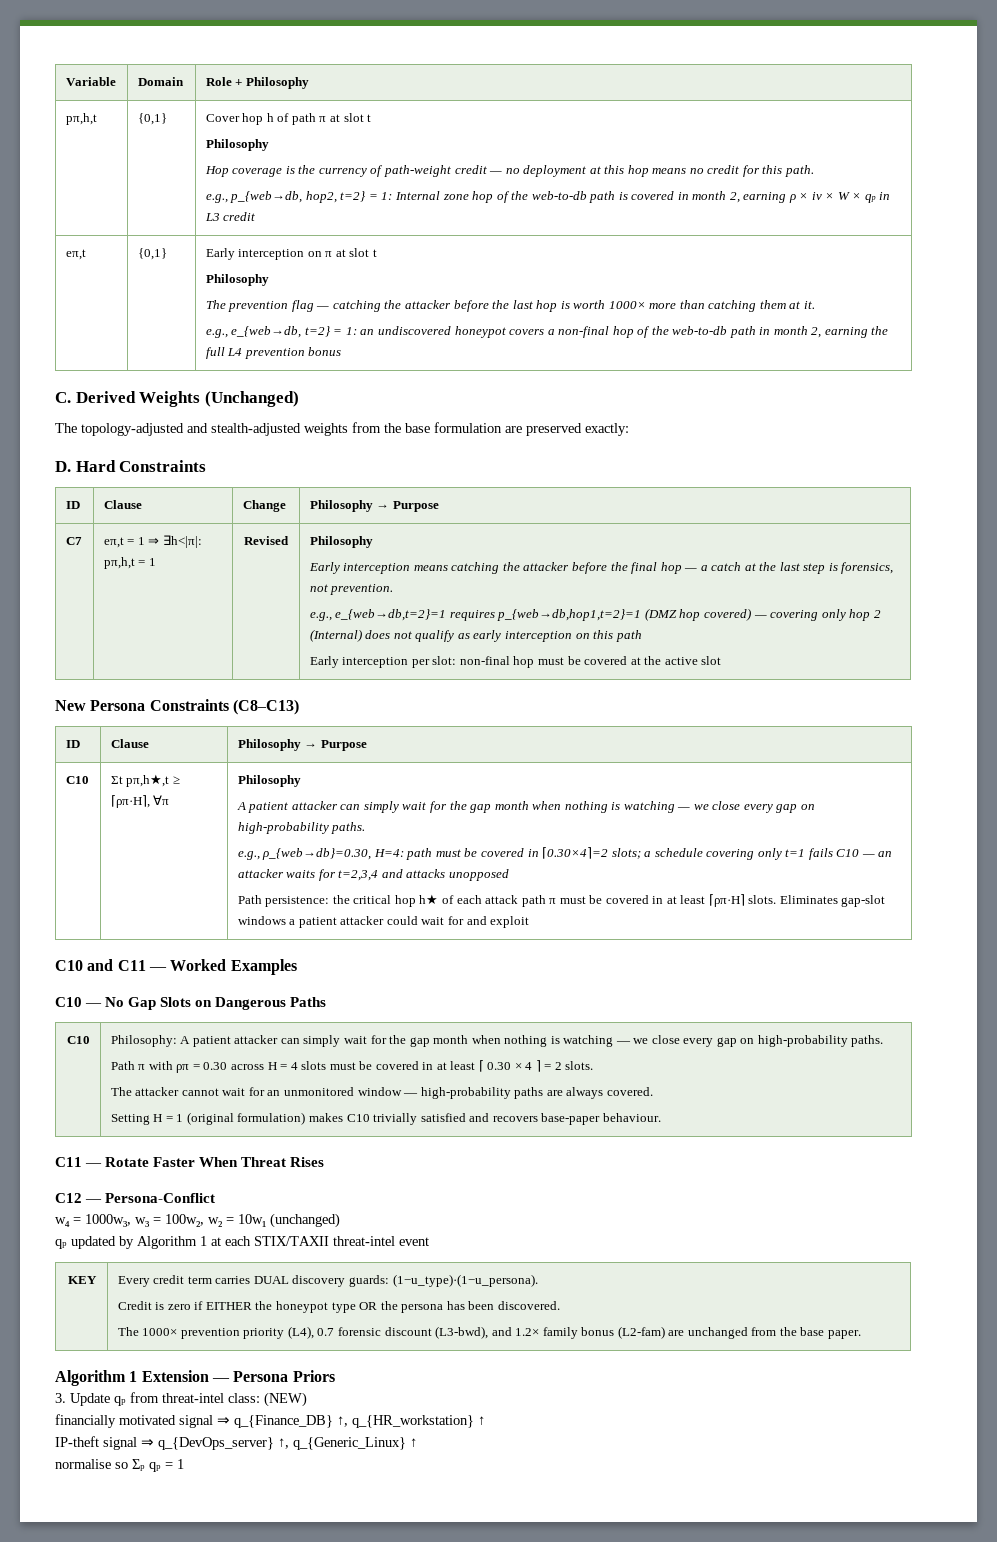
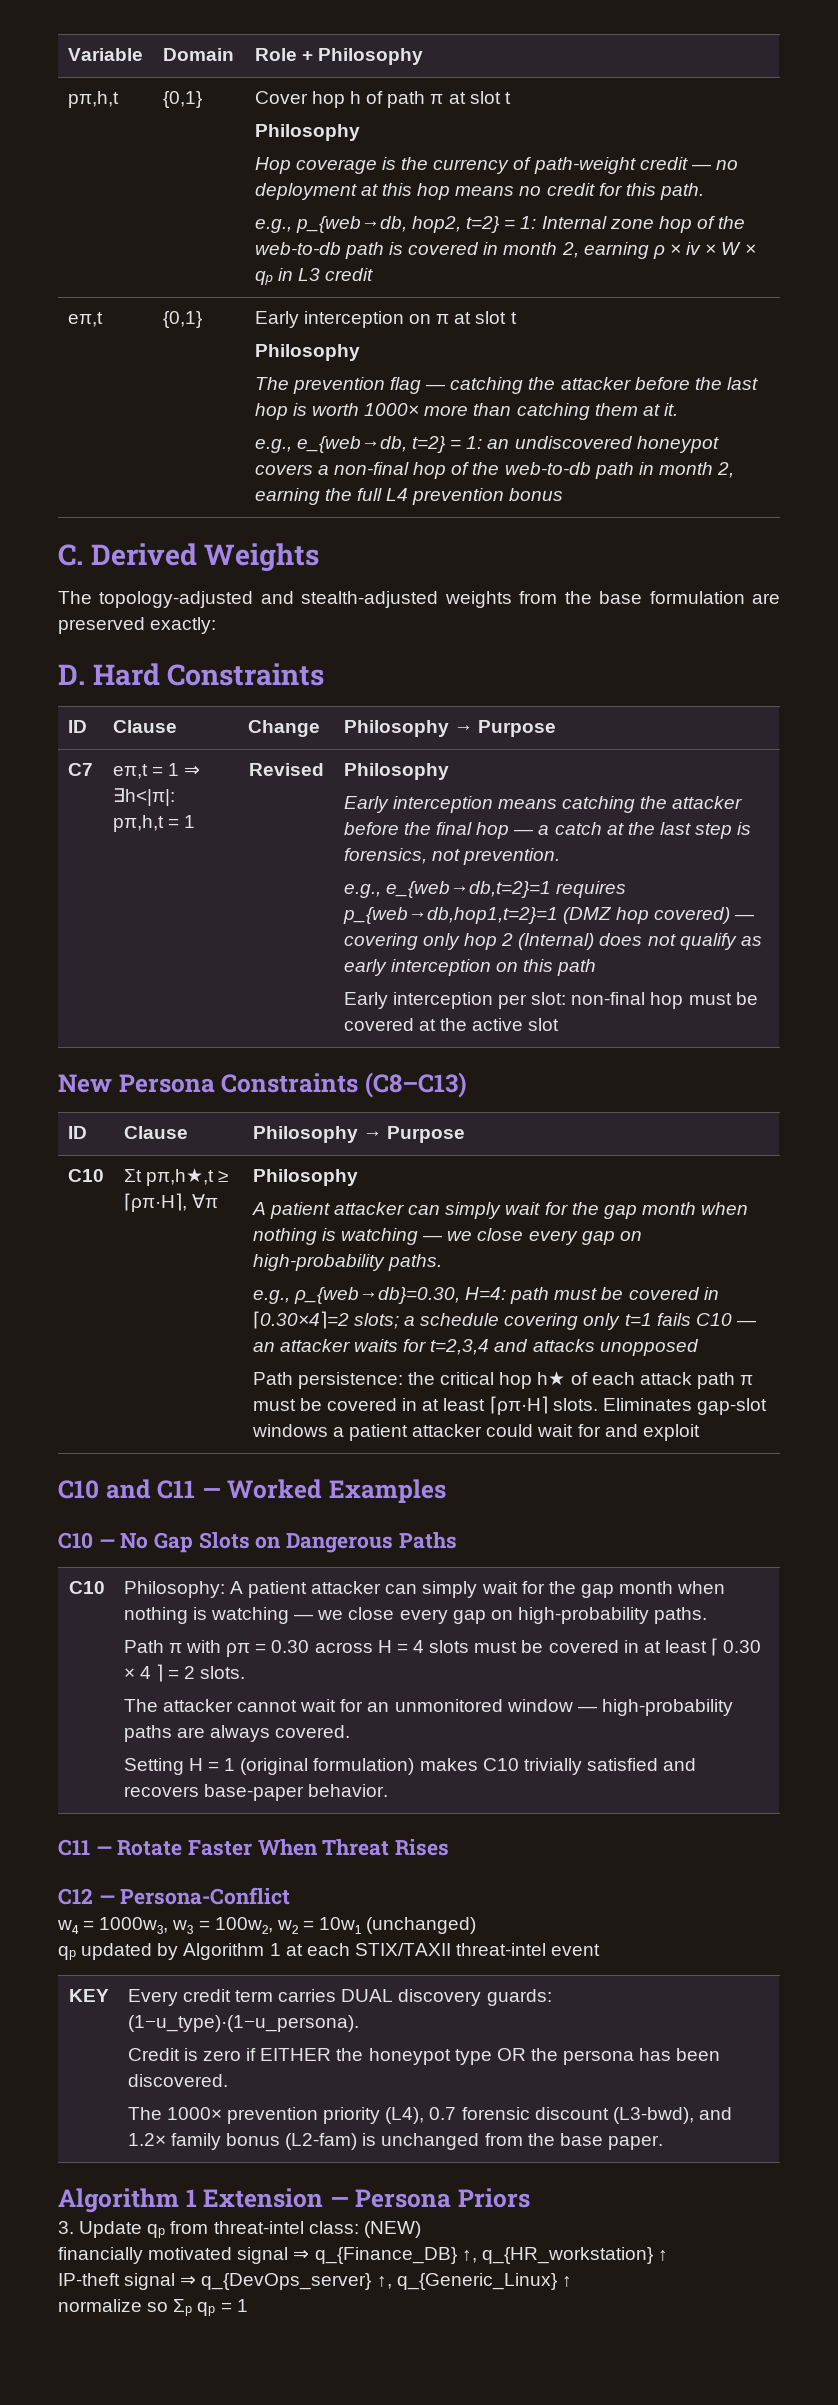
[204,391,299,407] (Unchanged) -> (320, 557) none
[602,1113,661,1122] behaviour. -> [308,1784,389,1797] behavior.
[668,1330,685,1336] are -> [362,2133,377,2146] is
[55,1459,111,1469] normalise -> [58,2299,142,2312] normalize

